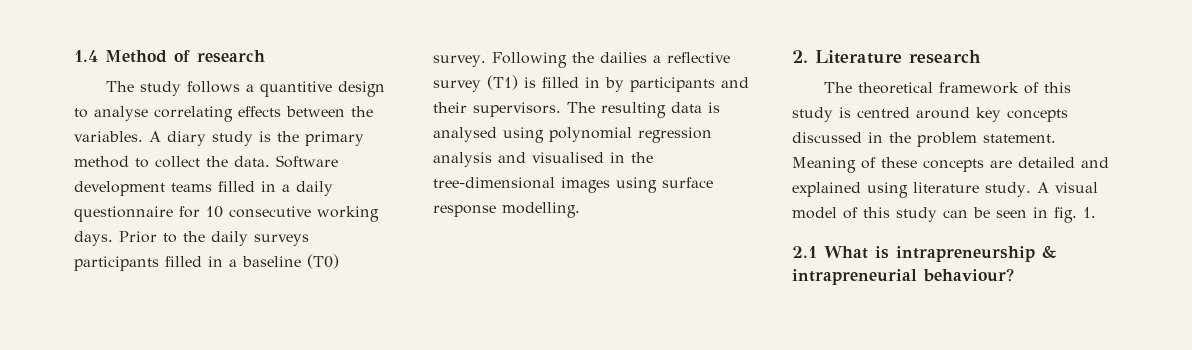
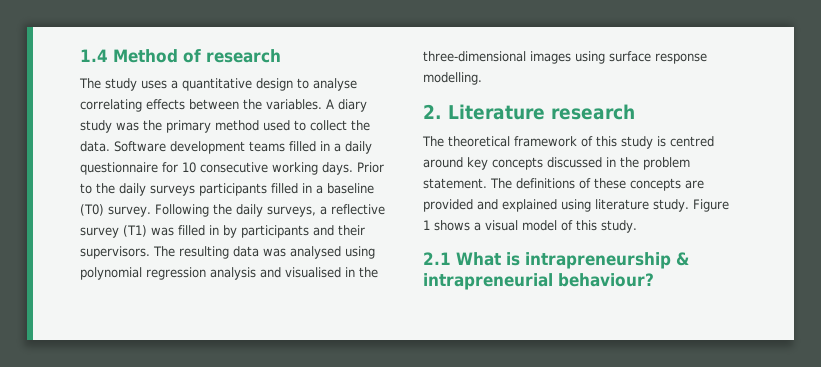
[187,81,333,97] follows a quantitive -> [141,78,252,91] uses a quantitative
[259,131,271,142] is -> [116,122,139,131] was
(129, 162) none -> [263,120,290,131] used
[599,52,647,63] dailies -> [235,204,316,217] daily surveys,
[524,77,536,88] is -> [151,227,174,236] was
[708,102,720,113] is -> [263,248,286,257] was
[433,177,555,189] tree-dimensional -> [423,51,526,62] three-dimensional
[792,157,856,173] Meaning -> [490,178,575,189] The definitions
[1018,157,1075,168] detailed -> [423,199,473,212] provided
[1036,182,1098,193] [792,207,1096,223] A visual model of this study can be seen in fig. 1. -> [692,199,729,212] [423,220,637,233] Figure 1 shows a visual model of this study.

